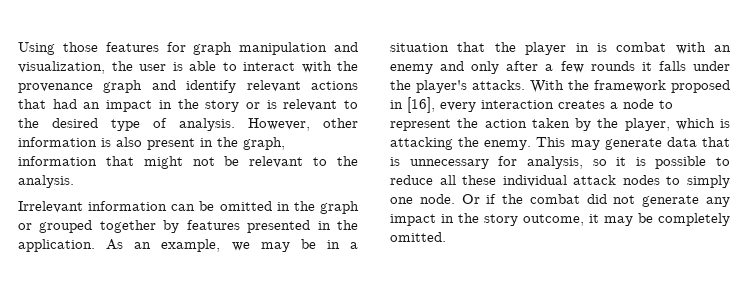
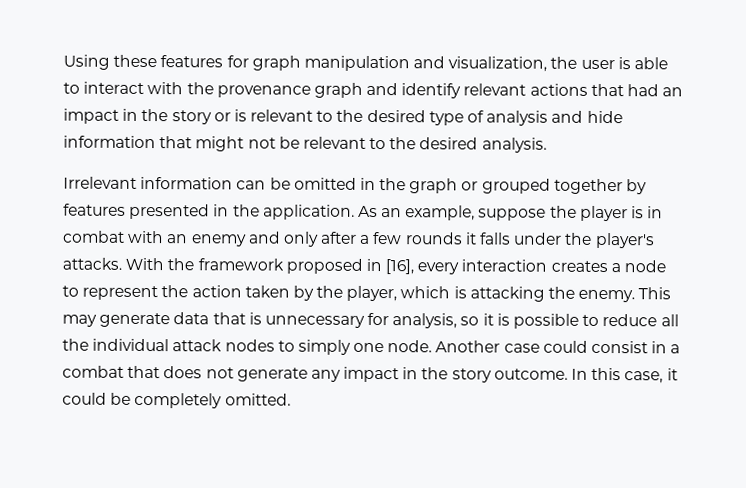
[62,42,98,52] those -> [113,54,158,68] these
[179,118,358,131] [18,137,285,150] analysis. However, other information is also present in the graph, -> [486,110,623,126] analysis and hide
(358, 161) none -> [419,137,479,150] desired
[231,239,358,252] [390,42,607,55] we may be in a situation that the player in is -> [478,205,664,222] suppose the player is in
[462,175,497,185] these -> [62,338,89,351] the
[461,194,607,204] Or if the combat did -> [435,340,681,354] [62,365,203,379] Another case could consist in a combat that does
[523,214,633,226] outcome, it may -> [493,367,678,384] [62,392,107,405] outcome. In this case, it could

